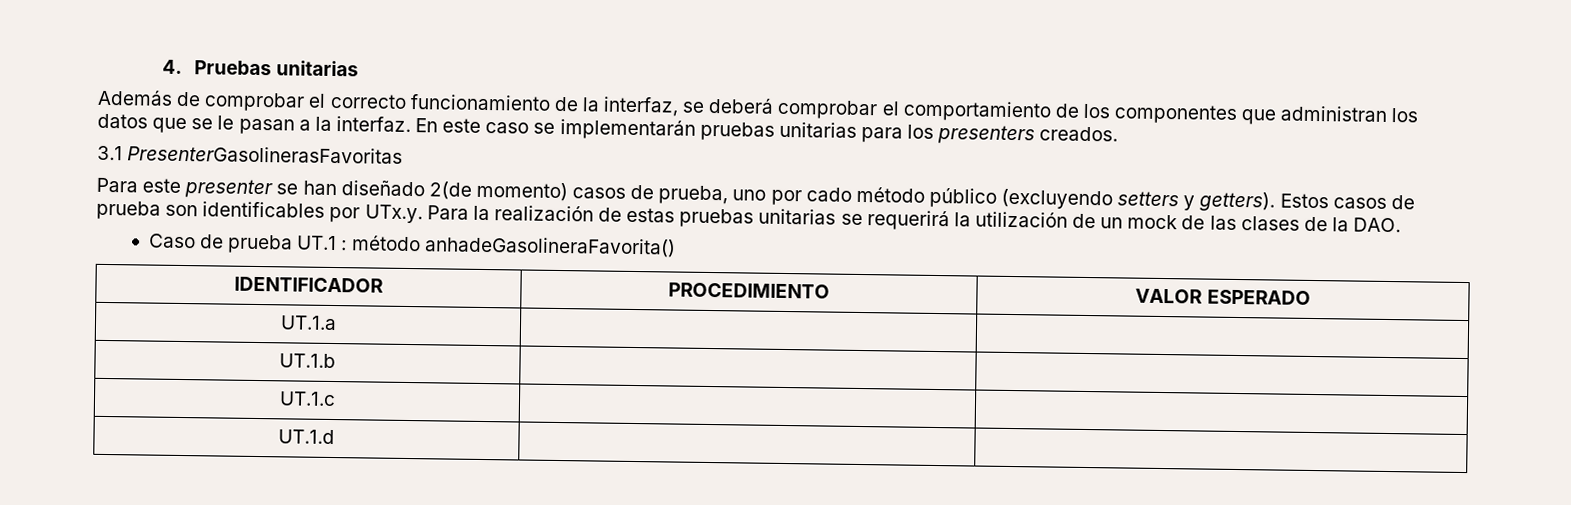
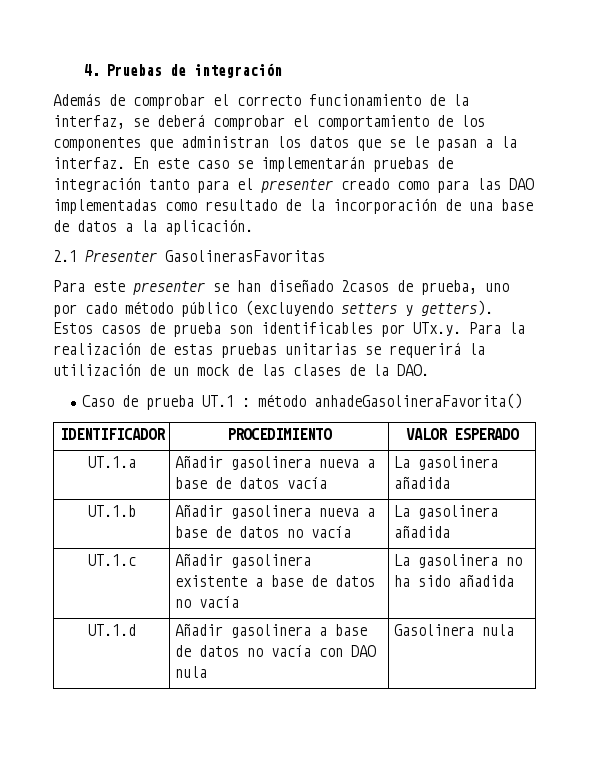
[276,60,360,77] unitarias -> [169,63,282,78] de integración
[778,121,1119,145] [97,145,404,164] unitarias para los presenters creados. // 3.1 PresenterGasolinerasFavoritas -> [437,157,453,169] [53,177,534,193] [53,198,533,214] [53,219,253,235] [53,250,325,262] de integración tanto para el presenter creado como para las DAO implementadas como resultado de la incorporación de una base de datos a la aplicación. // 2.1 Presenter GasolinerasFavoritas
[428,181,627,202] 2(de momento) casos -> [341,280,389,292] 2casos
[279,353,336,369] [278,391,336,407] [278,429,335,445] | // UT.1.b | | // UT.1.c | | // UT.1.d | | -> [174,455,375,470] [174,477,327,489] [393,456,498,470] [393,476,450,489] [87,505,136,517] [174,504,375,519] [174,526,351,538] [393,505,498,519] [393,525,450,538] [87,554,136,566] [174,553,311,568] [174,575,375,587] [174,596,239,608] [393,554,522,568] [393,574,514,587] [87,624,136,636] [174,623,367,638] [174,645,376,657] [174,666,207,678] [393,624,514,636] Añadir gasolinera nueva a base de datos vacía | La gasolinera añadida // UT.1.b | Añadir gasolinera nueva a base de datos no vacía | La gasolinera añadida // UT.1.c | Añadir gasolinera existente a base de datos no vacía | La gasolinera no ha sido añadida // UT.1.d | Añadir gasolinera a base de datos no vacía con DAO nula | Gasolinera nula

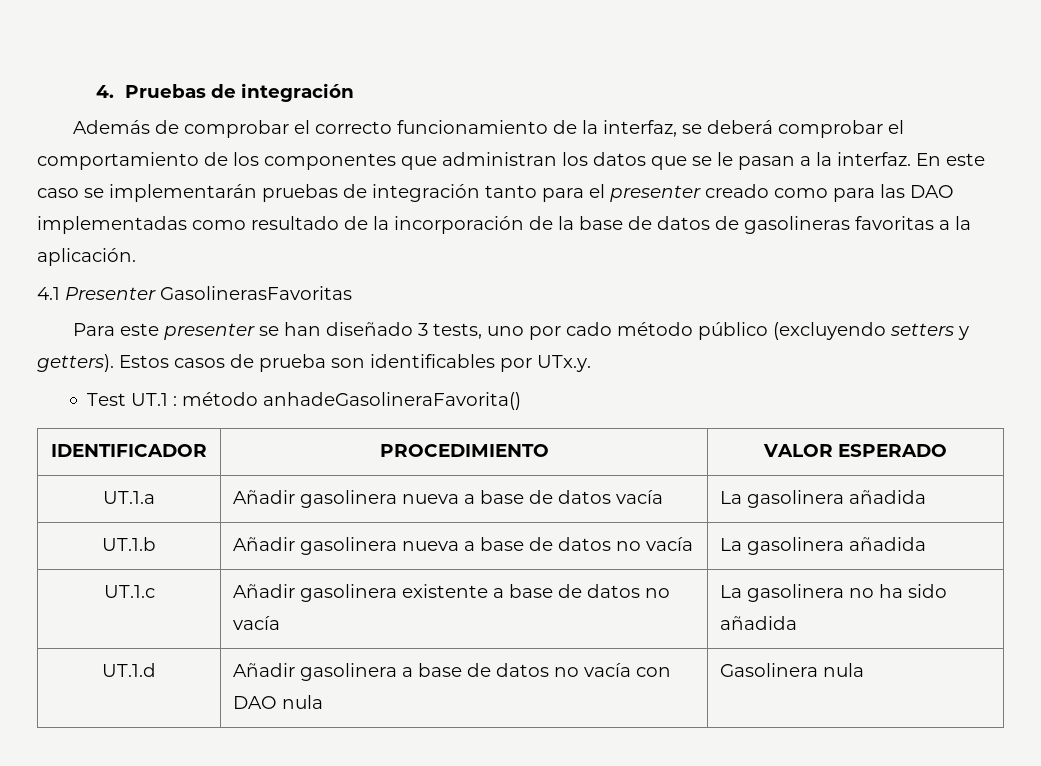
[469,199,533,211] [53,220,117,232] una base de datos -> [558,216,934,234] la base de datos de gasolineras favoritas
[53,250,77,262] 2.1 -> [37,287,60,300] 4.1
[341,280,477,295] 2casos de prueba, -> [418,323,483,339] 3 tests,
[469,322,525,334] [53,342,485,358] [53,363,429,376] [82,395,195,410] Para la realización de estas pruebas unitarias se requerirá la utilización de un mock de las clases de la DAO. // Caso de prueba -> [86,393,126,406] // Test

